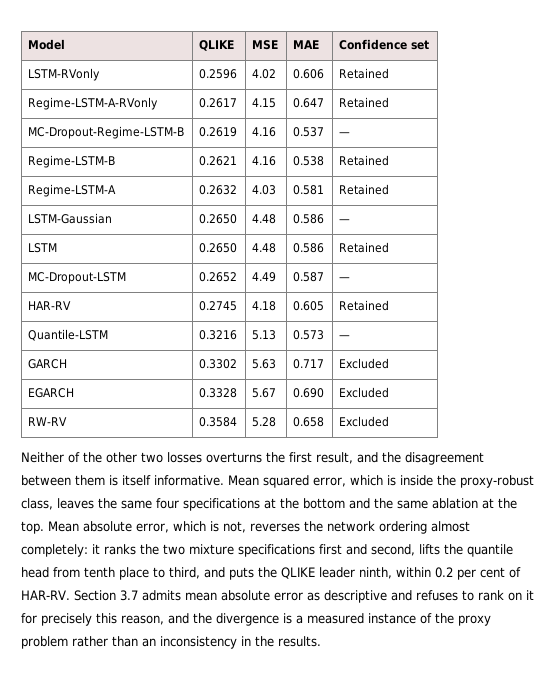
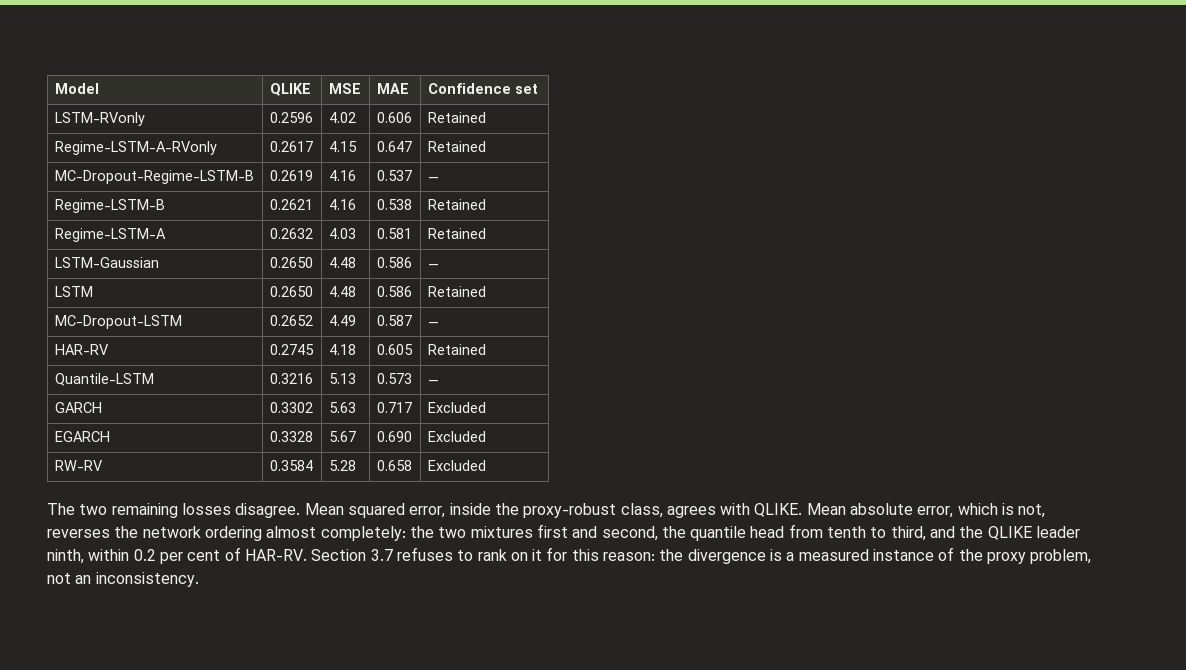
[21,452,484,465] [21,475,224,486] Neither of the other two losses overturns the first result, and the disagreement between them is itself informative. -> [47,503,301,518] The two remaining losses disagree.
[350,475,396,486] which is -> (446, 512) none
[57,498,517,511] [21,521,44,534] leaves the same four specifications at the bottom and the same ablation at the top. -> [666,503,803,518] agrees with QLIKE.
[92,544,315,557] it ranks the two mixture specifications -> [409,526,533,538] the two mixtures
[419,544,440,555] lifts -> (658, 533) none
[119,567,149,580] place -> (867, 532) none
[229,567,254,580] puts -> (956, 532) none
[141,590,412,603] admits mean absolute error as descriptive and -> (393, 555) none
[41,613,189,626] precisely this reason, and -> [571,549,656,561] this reason:
[21,636,321,649] problem rather than an inconsistency in the results. -> [1030,549,1092,564] [47,572,199,587] problem, not an inconsistency.

